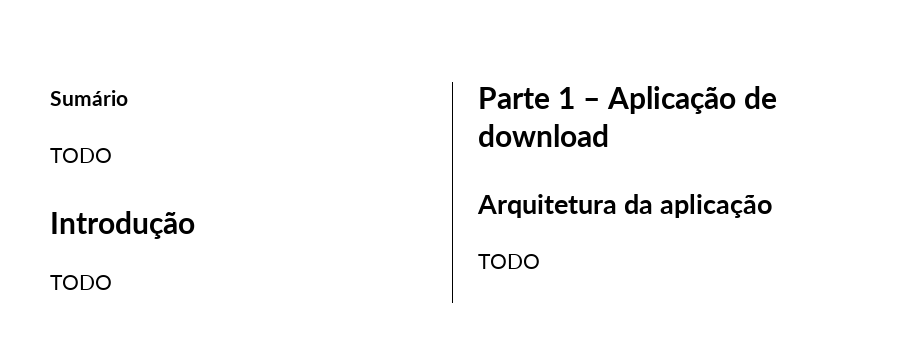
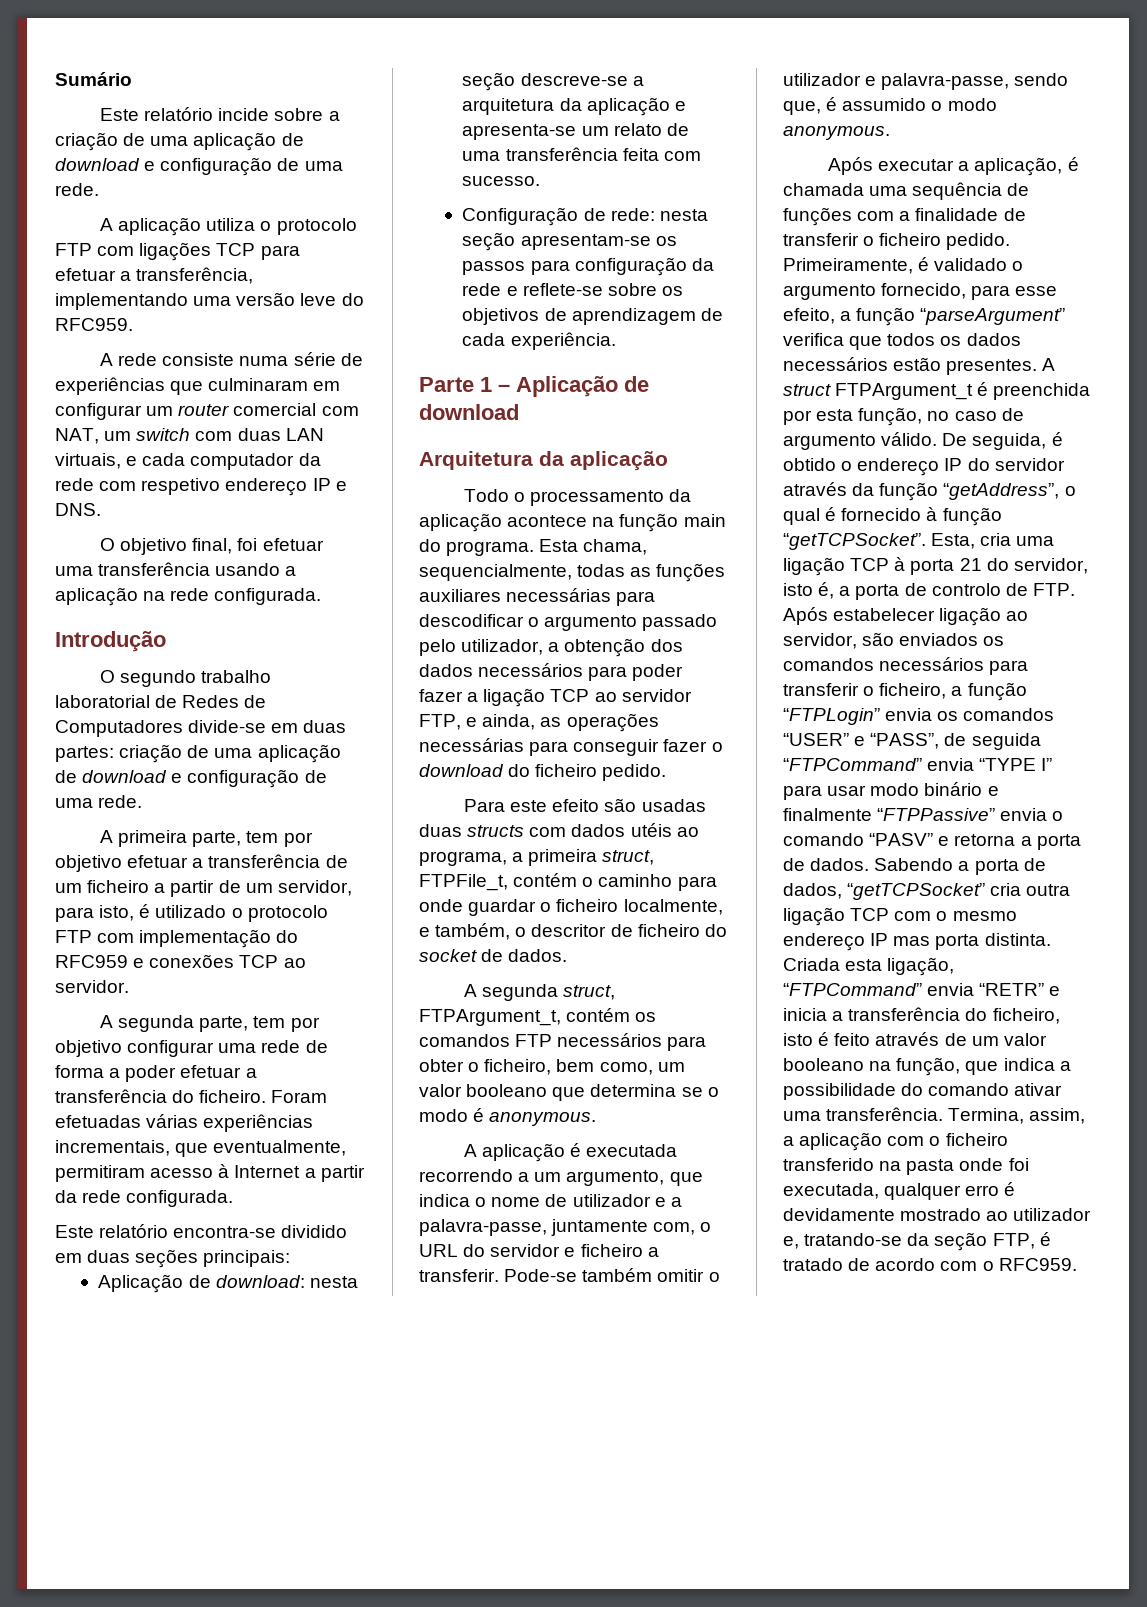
[50,148,112,163] [50,211,195,239] [50,275,112,290] TODO // Introdução // TODO -> [100,107,340,121] [55,132,304,151] [55,157,343,176] [55,183,99,196] [100,217,357,236] [55,242,300,261] [55,267,254,284] [55,292,364,310] [55,318,133,331] [100,352,363,366] [55,377,341,395] [55,403,359,420] [55,428,324,444] [55,453,321,470] [55,478,347,496] [55,503,101,516] [100,538,324,555] [55,562,297,576] [55,587,322,606] [55,631,166,652] [100,670,272,687] [55,695,267,708] [55,720,347,737] [55,744,341,763] [55,769,327,788] [55,795,143,808] [100,830,313,847] [55,854,348,872] [55,880,352,897] [55,904,328,922] [55,929,299,948] [55,954,306,968] [55,980,129,993] [100,1015,320,1032] [55,1040,328,1057] [55,1065,257,1082] [55,1089,328,1103] [55,1114,314,1132] [55,1140,347,1157] [55,1164,365,1182] [55,1190,234,1207] [55,1224,348,1238] [55,1249,291,1268] [98,1274,358,1293] [462,72,644,91] [462,97,686,116] [462,123,689,140] [462,147,701,161] [462,176,541,186] [462,207,708,226] [462,232,677,251] [462,257,714,276] [462,283,683,296] [462,308,723,325] [462,332,616,350] Este relatório incide sobre a criação de uma aplicação de download e configuração de uma rede. // A aplicação utiliza o protocolo FTP com ligações TCP para efetuar a transferência, implementando uma versão leve do RFC959. // A rede consiste numa série de experiências que culminaram em configurar um router comercial com NAT, um switch com duas LAN virtuais, e cada computador da rede com respetivo endereço IP e DNS. // O objetivo final, foi efetuar uma transferência usando a aplicação na rede configurada. // Introdução // O segundo trabalho laboratorial de Redes de Computadores divide-se em duas partes: criação de uma aplicação de download e configuração de uma rede. // A primeira parte, tem por objetivo efetuar a transferência de um ficheiro a partir de um servidor, para isto, é utilizado o protocolo FTP com implementação do RFC959 e conexões TCP ao servidor. // A segunda parte, tem por objetivo configurar uma rede de forma a poder efetuar a transferência do ficheiro. Foram efetuadas várias experiências incrementais, que eventualmente, permitiram acesso à Internet a partir da rede configurada. // Este relatório encontra-se dividido em duas seções principais: // Aplicação de download: nesta seção descreve-se a arquitetura da aplicação e apresenta-se um relato de uma transferência feita com sucesso. // Configuração de rede: nesta seção apresentam-se os passos para configuração da rede e reflete-se sobre os objetivos de aprendizagem de cada experiência.
[478,254,540,269] TODO -> [464,489,692,506] [419,513,726,532] [419,539,648,556] [419,563,726,582] [419,588,656,606] [419,614,718,631] [419,638,683,657] [419,663,684,681] [419,688,692,707] [419,713,659,732] [419,738,723,756] [419,764,667,781] [464,798,706,812] [419,823,699,837] [419,849,655,866] [419,873,717,891] [419,899,723,916] [419,923,727,940] [419,949,568,962] [464,984,616,1001] [419,1008,657,1026] [419,1033,707,1051] [419,1059,685,1075] [419,1084,719,1101] [419,1108,597,1126] [464,1143,678,1162] [419,1169,703,1186] [419,1194,682,1207] [419,1219,712,1236] [419,1244,659,1257] [419,1268,720,1282] [783,73,1069,90] [783,97,997,115] [783,126,890,140] [828,157,1079,176] [783,182,1030,200] [783,207,1026,226] [783,233,1011,250] [783,257,1024,274] [783,283,1058,300] [783,307,1066,326] [783,333,1021,350] [783,357,1056,375] [783,382,1091,400] [783,407,1024,426] [783,432,1063,450] [783,458,1065,476] [783,482,1076,501] [783,507,1002,526] [783,533,1055,550] [783,557,1088,576] [783,582,1075,600] [783,607,1029,626] [783,632,1005,649] [783,657,1029,675] [783,682,1027,701] [783,708,1055,725] [783,733,1041,750] [783,758,1053,771] [783,782,999,800] [783,808,1064,821] [783,833,1081,850] [783,858,1046,875] [783,883,1071,900] [783,907,1017,926] [783,933,1051,951] [783,957,955,976] [783,983,1061,996] [783,1007,1060,1024] [783,1032,1047,1046] [783,1057,1071,1076] [783,1083,1063,1100] [783,1107,1086,1124] [783,1132,1008,1151] [783,1158,1029,1175] [783,1182,1016,1200] [783,1208,1092,1221] [783,1232,1051,1251] [783,1258,1077,1271] Todo o processamento da aplicação acontece na função main do programa. Esta chama, sequencialmente, todas as funções auxiliares necessárias para descodificar o argumento passado pelo utilizador, a obtenção dos dados necessários para poder fazer a ligação TCP ao servidor FTP, e ainda, as operações necessárias para conseguir fazer o download do ficheiro pedido. // Para este efeito são usadas duas structs com dados utéis ao programa, a primeira struct, FTPFile_t, contém o caminho para onde guardar o ficheiro localmente, e também, o descritor de ficheiro do socket de dados. // A segunda struct, FTPArgument_t, contém os comandos FTP necessários para obter o ficheiro, bem como, um valor booleano que determina se o modo é anonymous. // A aplicação é executada recorrendo a um argumento, que indica o nome de utilizador e a palavra-passe, juntamente com, o URL do servidor e ficheiro a transferir. Pode-se também omitir o utilizador e palavra-passe, sendo que, é assumido o modo anonymous. // Após executar a aplicação, é chamada uma sequência de funções com a finalidade de transferir o ficheiro pedido. Primeiramente, é validado o argumento fornecido, para esse efeito, a função “parseArgument” verifica que todos os dados necessários estão presentes. A struct FTPArgument_t é preenchida por esta função, no caso de argumento válido. De seguida, é obtido o endereço IP do servidor através da função “getAddress”, o qual é fornecido à função “getTCPSocket”. Esta, cria uma ligação TCP à porta 21 do servidor, isto é, a porta de controlo de FTP. Após estabelecer ligação ao servidor, são enviados os comandos necessários para transferir o ficheiro, a função “FTPLogin” envia os comandos “USER” e “PASS”, de seguida “FTPCommand” envia “TYPE I” para usar modo binário e finalmente “FTPPassive” envia o comando “PASV” e retorna a porta de dados. Sabendo a porta de dados, “getTCPSocket” cria outra ligação TCP com o mesmo endereço IP mas porta distinta. Criada esta ligação, “FTPCommand” envia “RETR” e inicia a transferência do ficheiro, isto é feito através de um valor booleano na função, que indica a possibilidade do comando ativar uma transferência. Termina, assim, a aplicação com o ficheiro transferido na pasta onde foi executada, qualquer erro é devidamente mostrado ao utilizador e, tratando-se da seção FTP, é tratado de acordo com o RFC959.

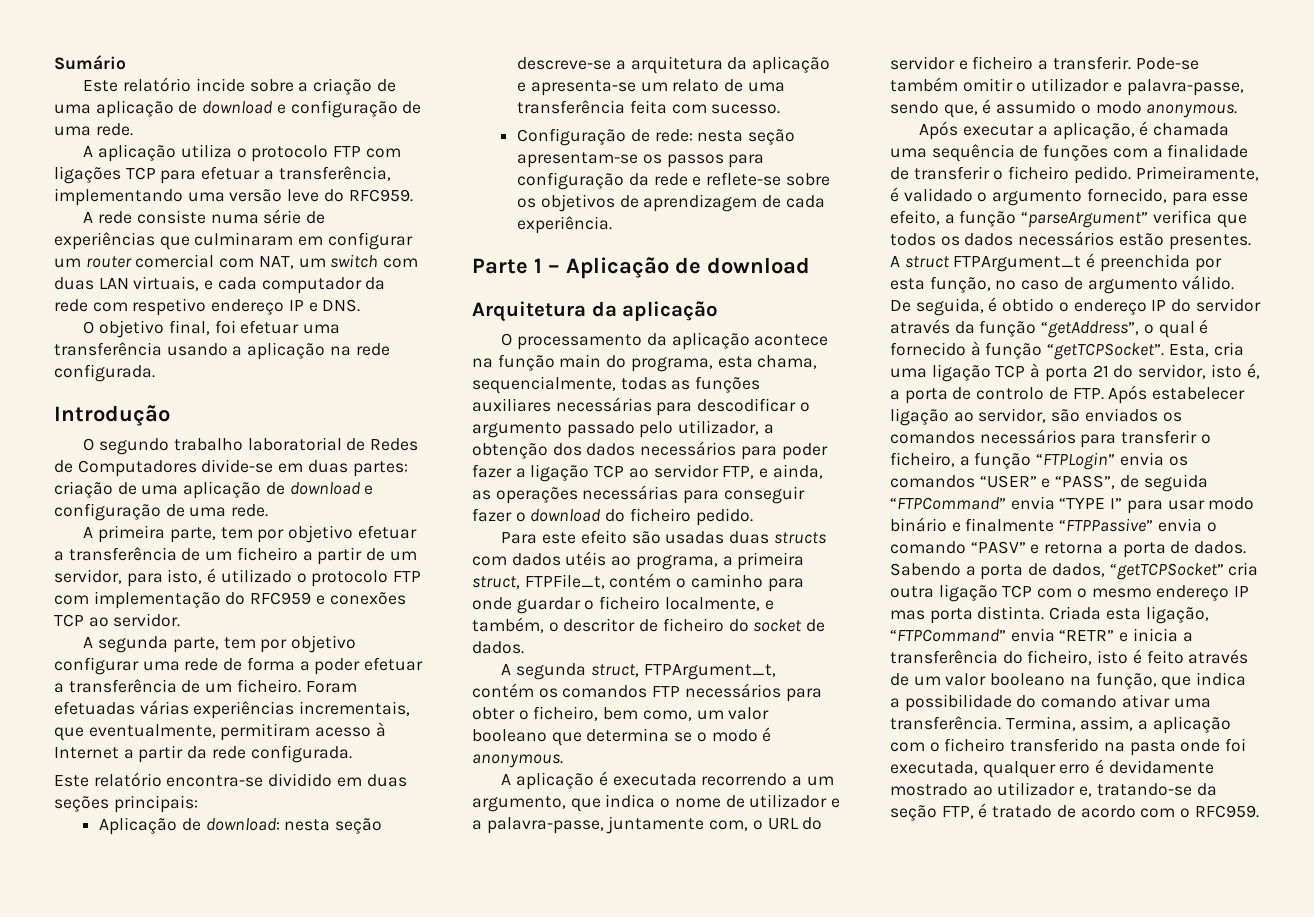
[172,1090,195,1103] do -> [181,680,233,693] de um
[464,489,526,502] Todo o -> [501,333,513,346] O
[446,539,579,556] programa. Esta -> [630,356,753,372] programa, esta

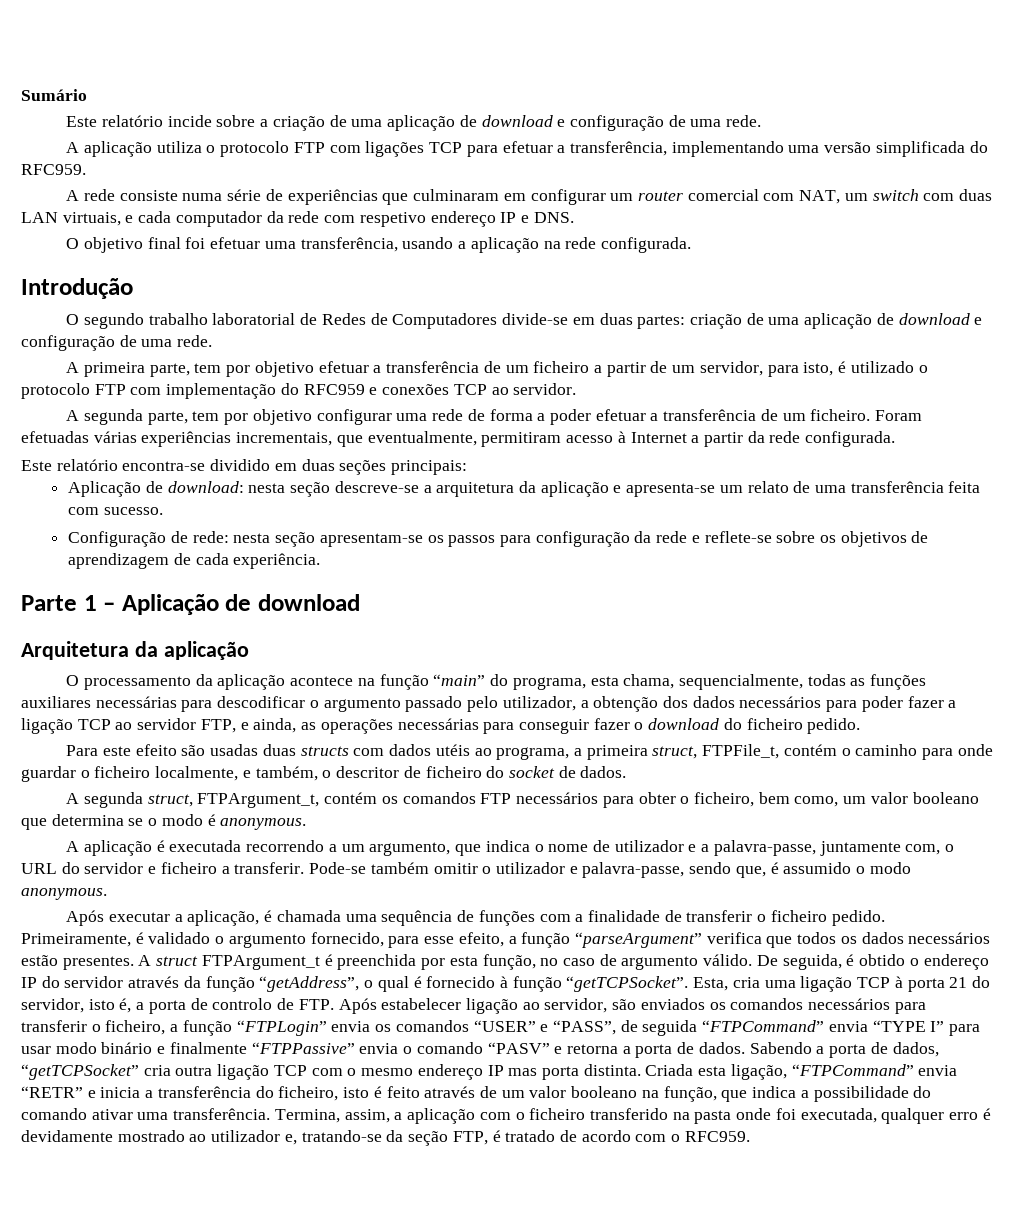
[287,189,320,202] leve -> [875,141,965,157] simplificada
[168,320,210,335] final, -> [147,237,181,249] final
[54,342,162,356] transferência -> [300,237,398,252] transferência,
[559,354,602,368] main -> [433,674,486,686] “main”

